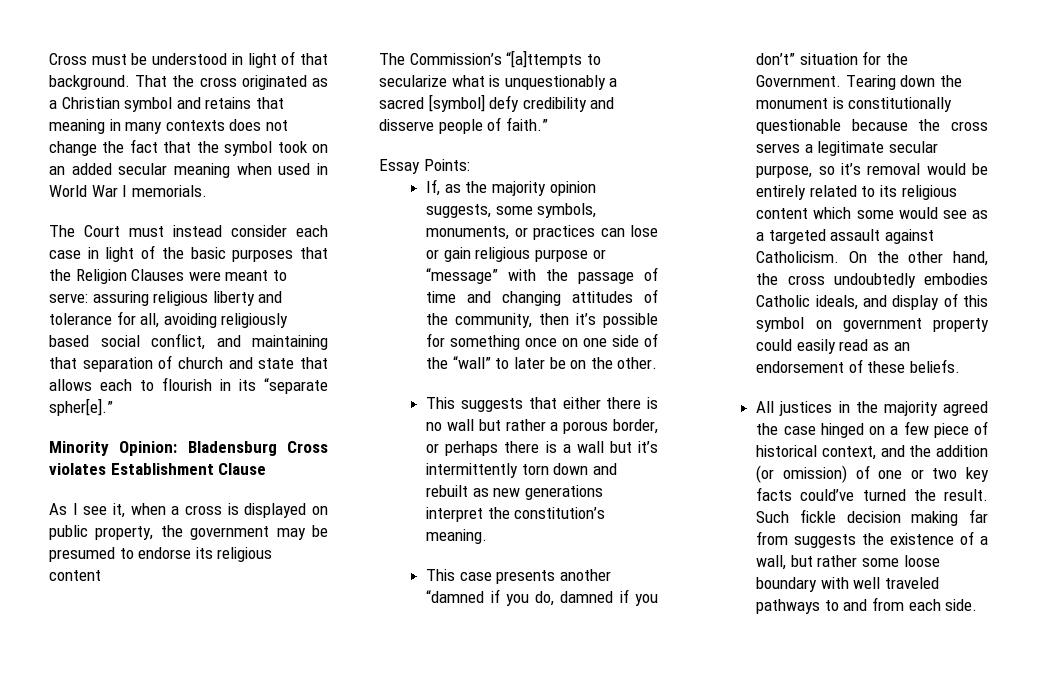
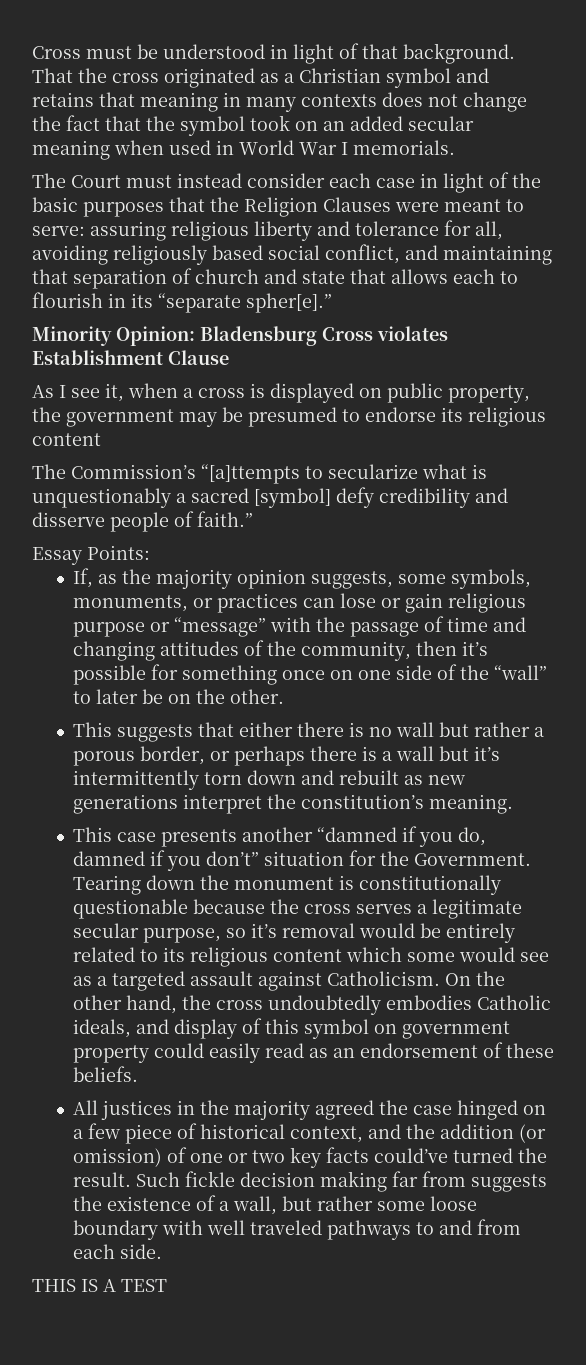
(978, 605) none -> [32,1279,167,1292] // THIS IS A TEST

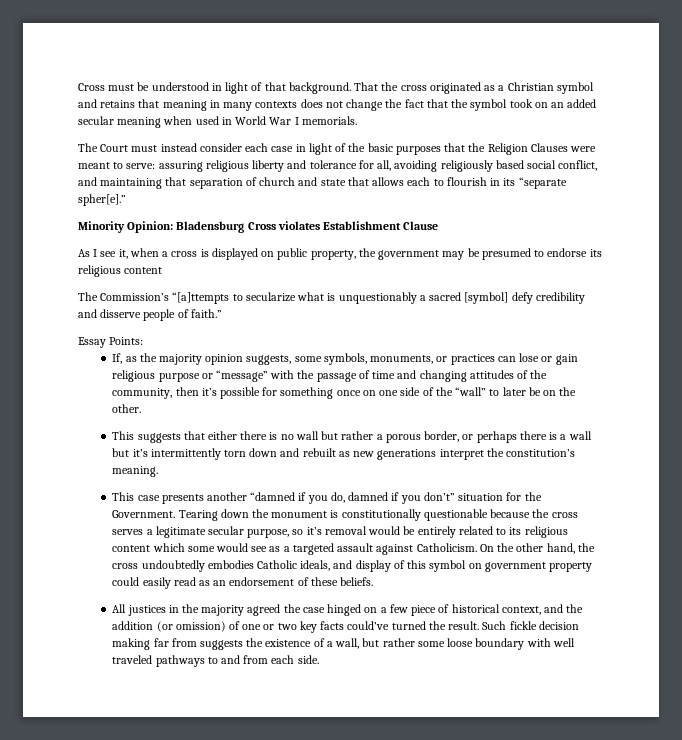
[32,1279,167,1292] // THIS IS A TEST -> (319, 659) none

